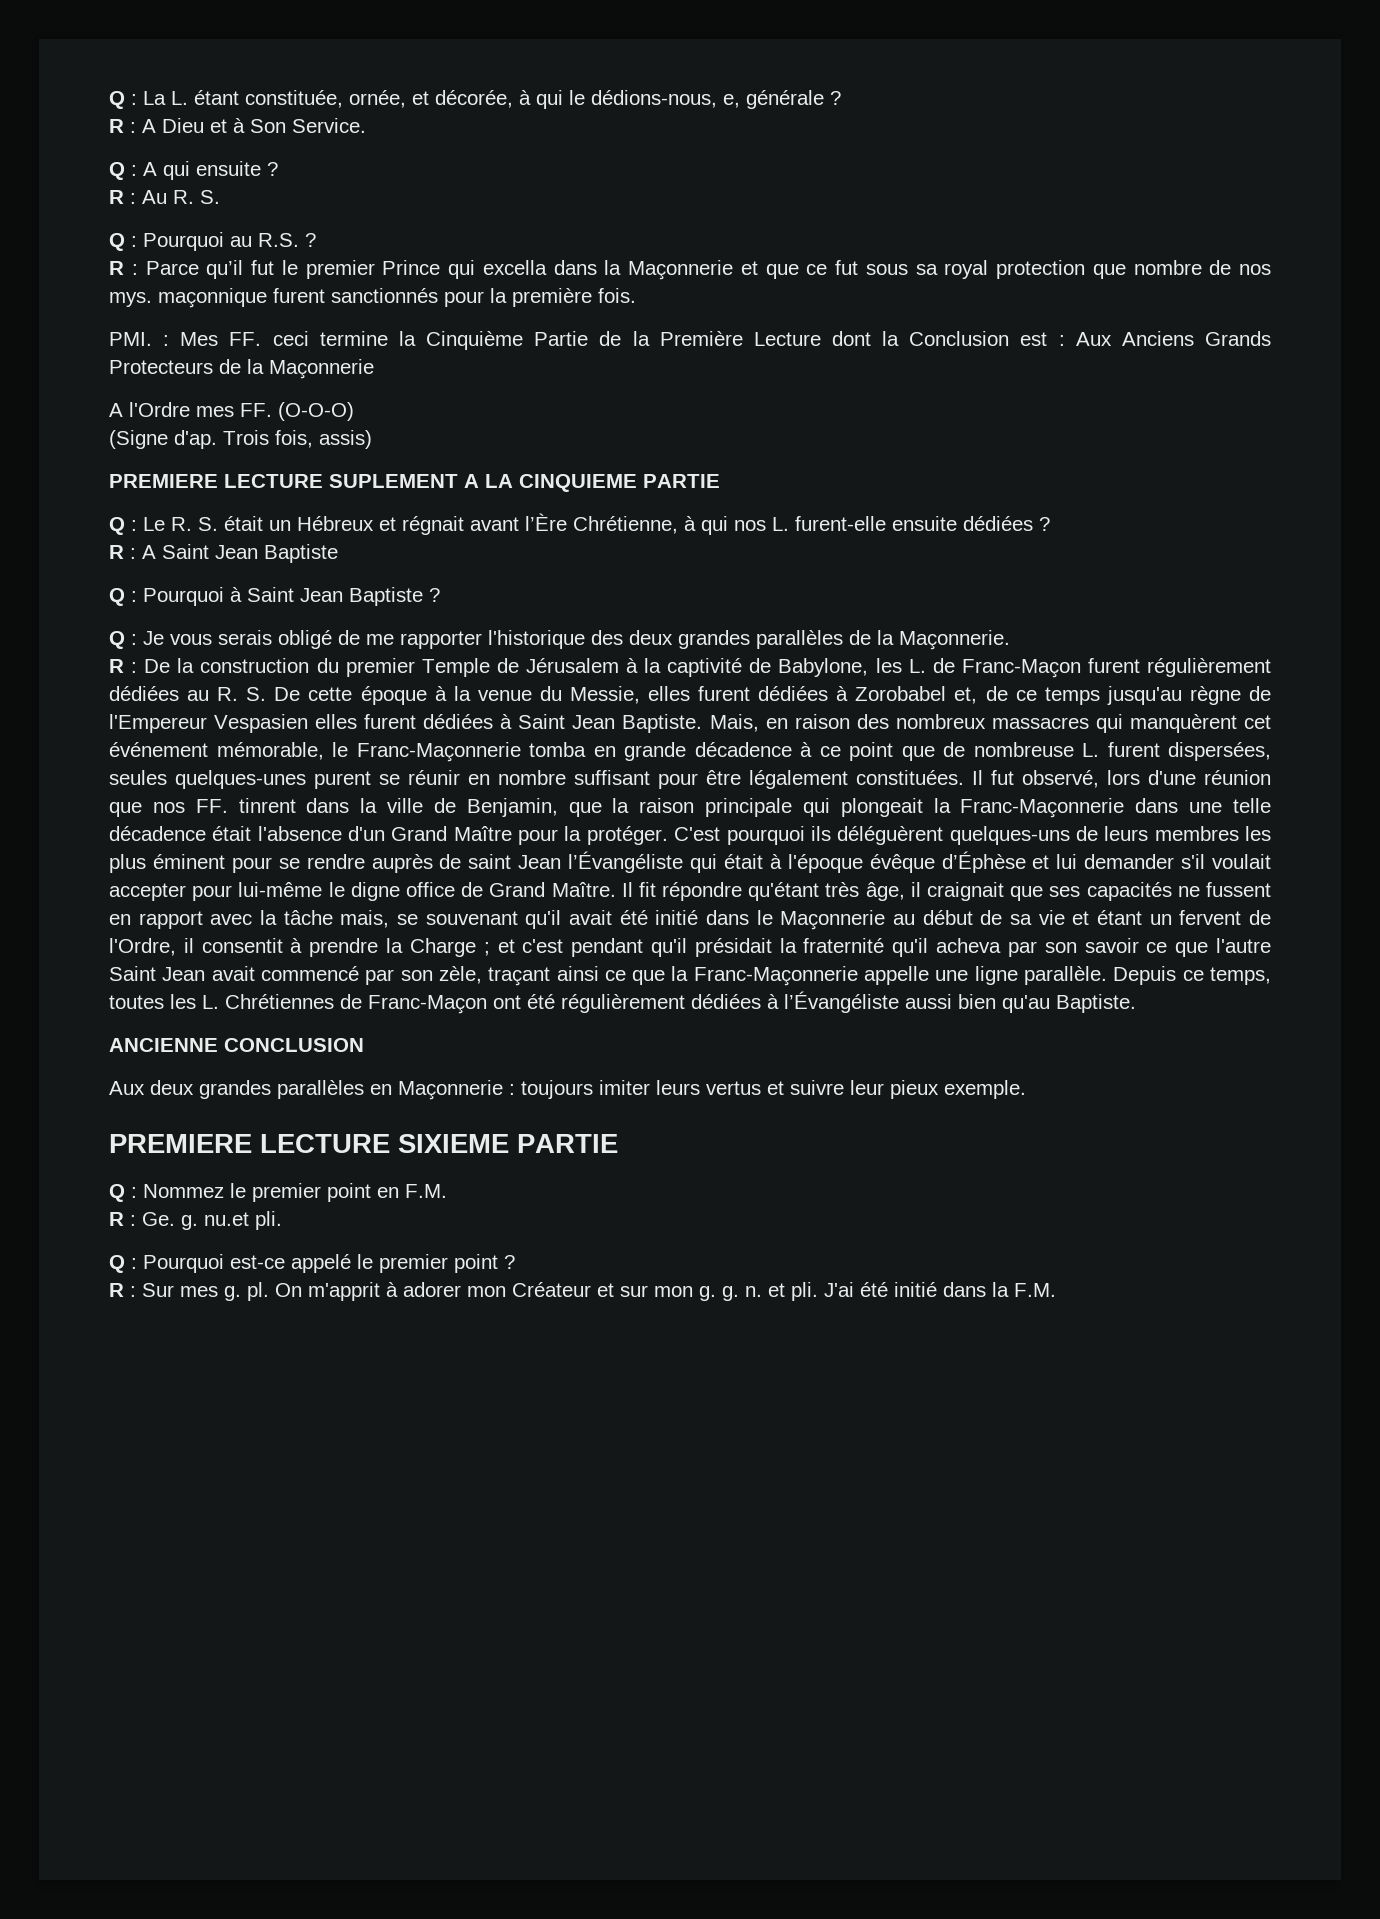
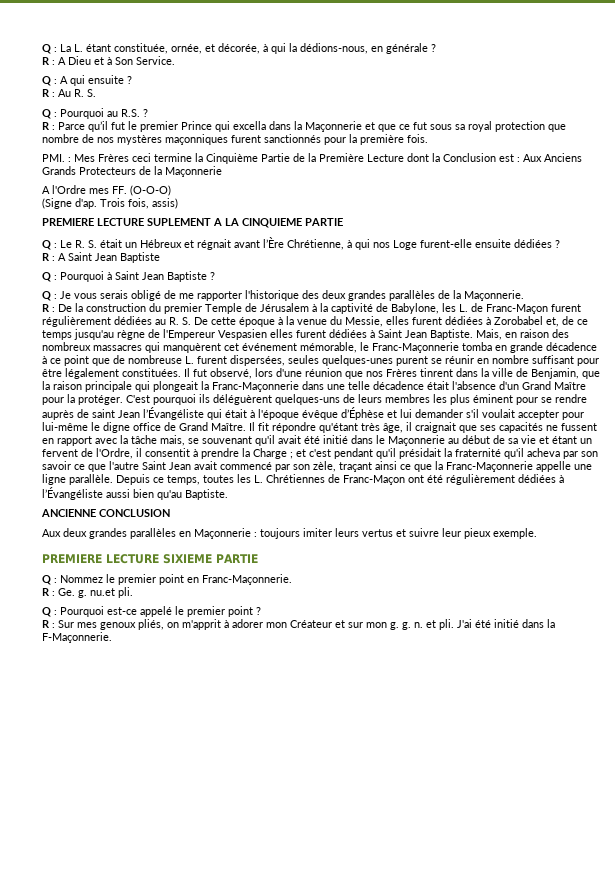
[569,90,740,108] le dédions-nous, e, -> [289,43,383,54] la dédions-nous, en
[109,288,267,308] mys. maçonnique -> [117,134,228,145] mystères maçonniques
[229,332,262,346] FF. -> [98,154,129,162] Frères
[772,517,789,531] L. -> [393,240,417,250] Loge
[195,799,228,813] FF. -> [386,369,417,377] Frères
[405,1184,447,1198] F.M. -> [202,574,292,585] Franc-Maçonnerie.
[224,1282,302,1301] g. pl. On -> [100,619,179,630] genoux pliés, on
[1014,1283,1056,1297] F.M. -> [42,632,112,643] F-Maçonnerie.

